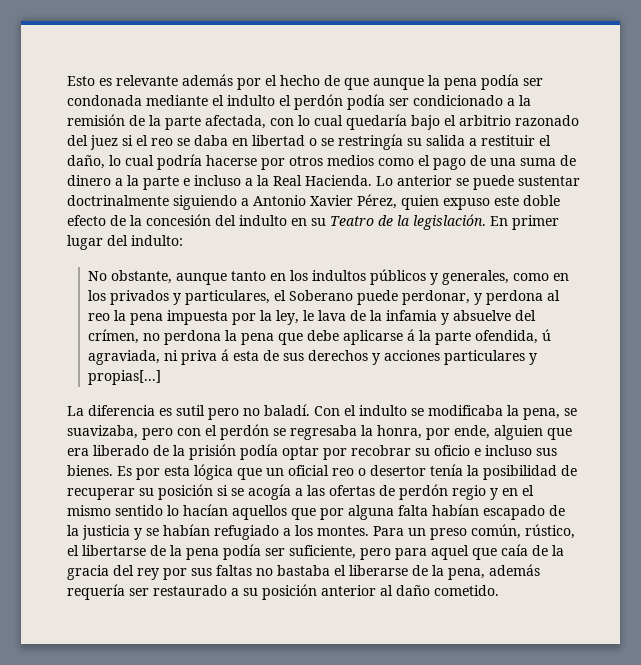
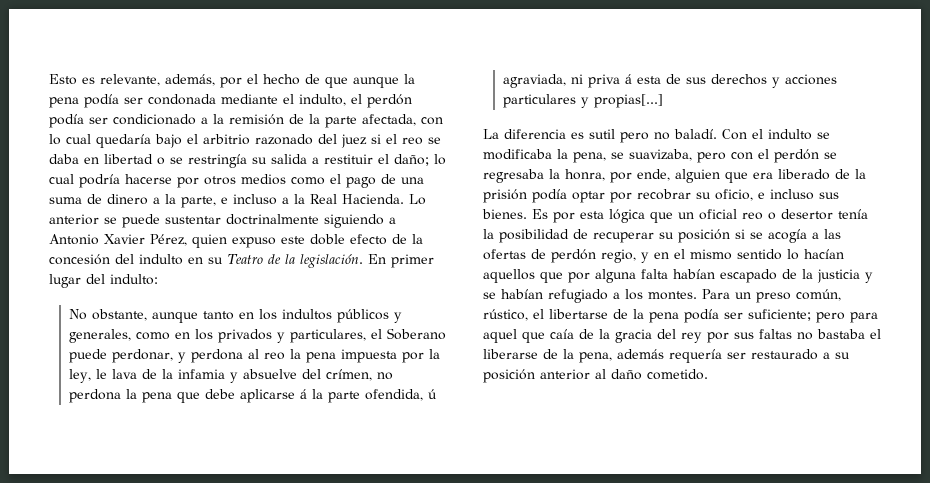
[116,74,233,86] relevante además -> [100,74,215,86] relevante, además,
[227,95,275,106] indulto -> [299,94,346,106] indulto,
[67,155,105,169] daño, -> [394,154,429,166] daño;
[143,176,179,190] parte -> [181,196,216,208] parte,
[434,445,470,456] oficio -> [715,189,753,201] oficio,
[452,485,486,500] regio -> [601,249,636,263] regio,
[289,545,356,559] suficiente, -> [748,309,811,321] suficiente;

